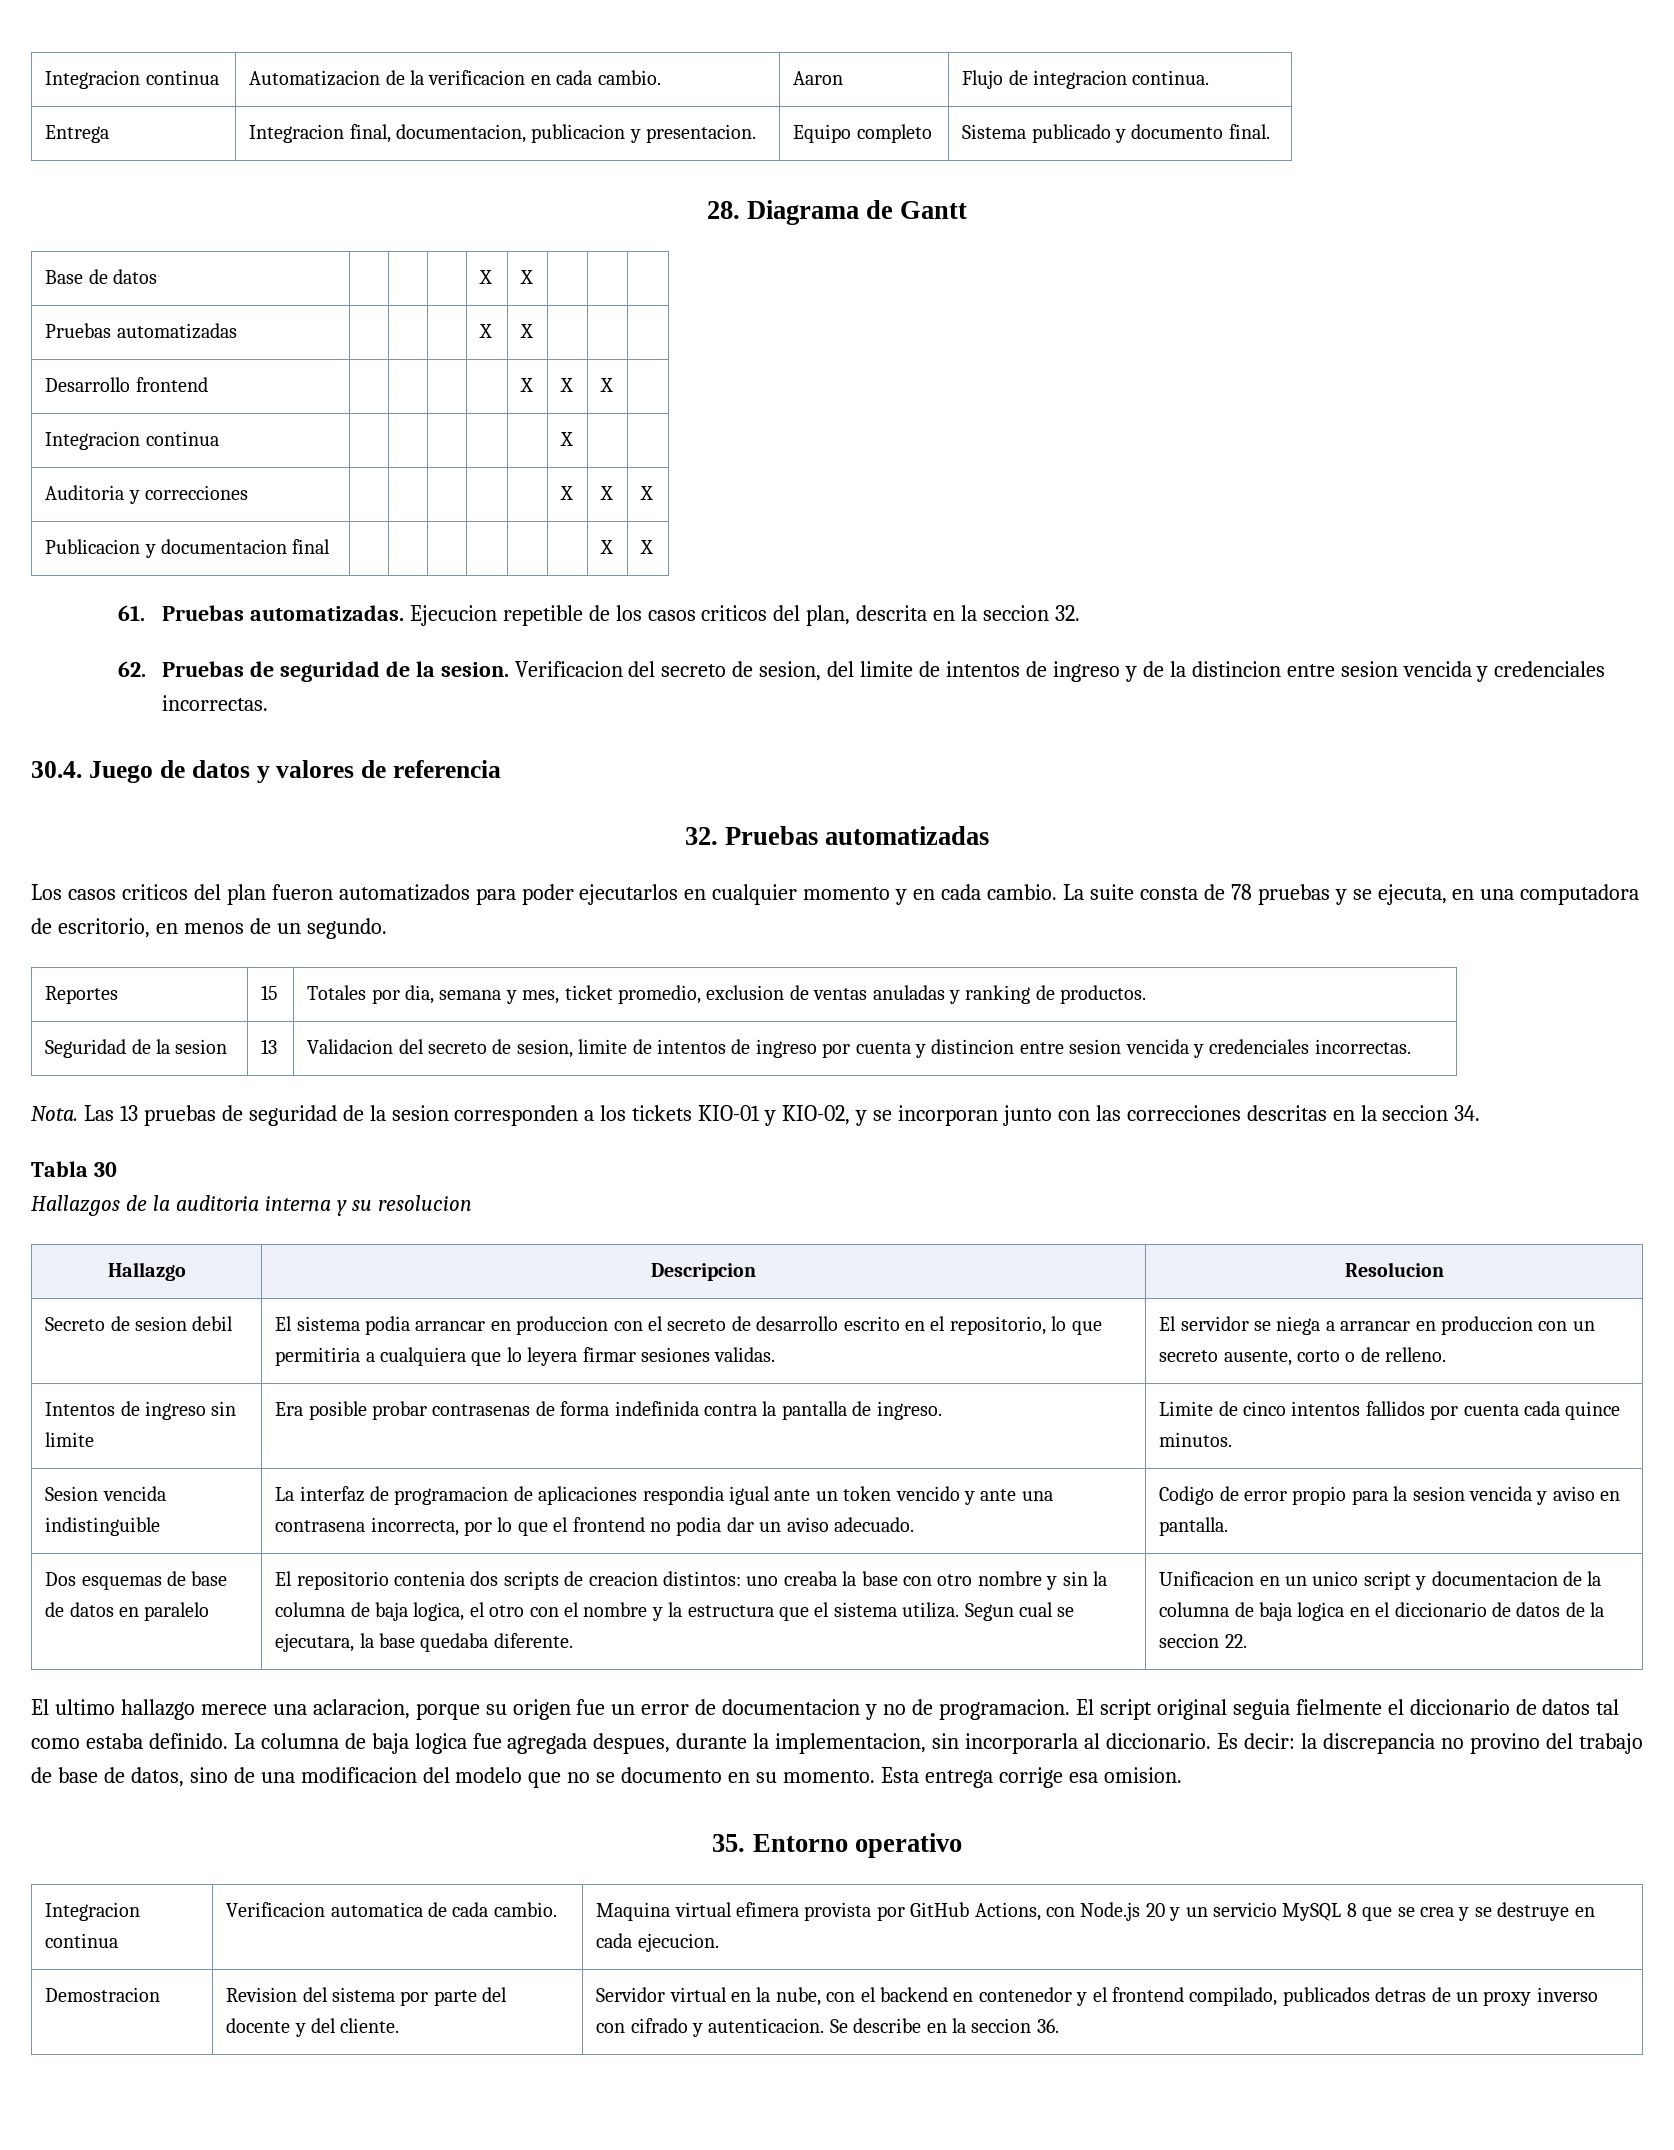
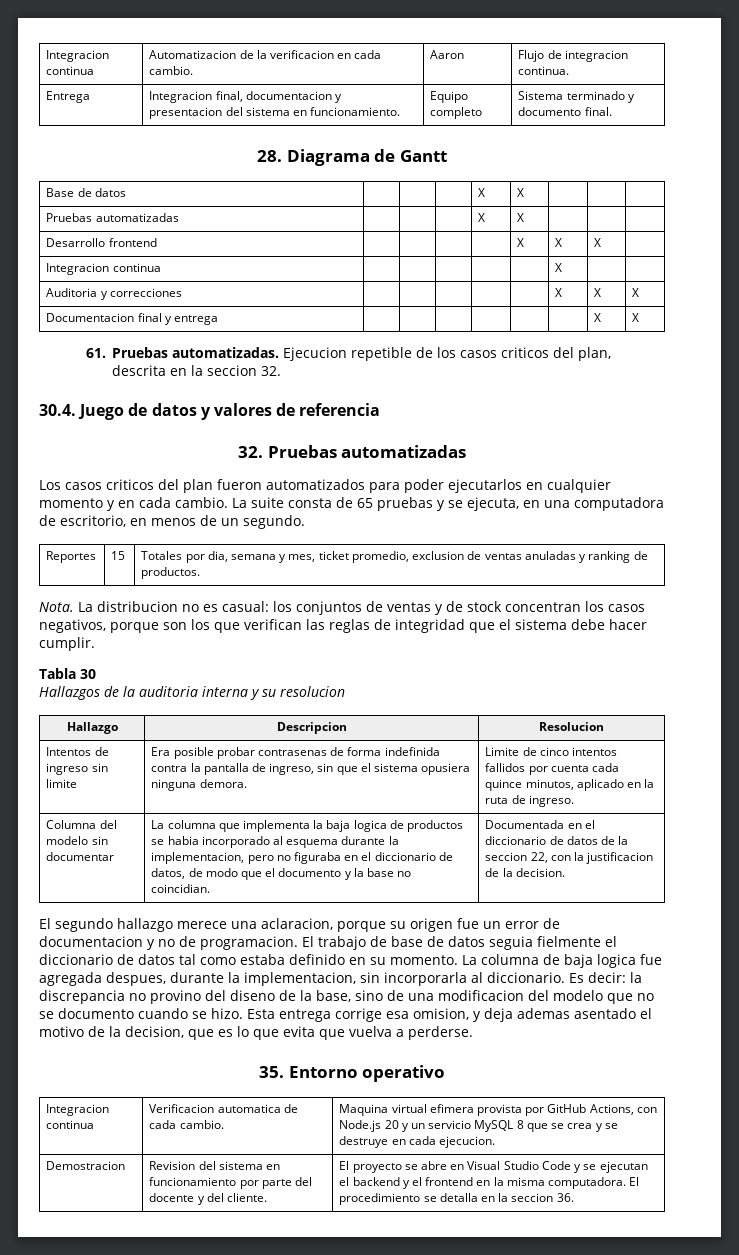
[395,124,757,143] documentacion, publicacion y presentacion. -> [245,91,342,103] [149,107,401,119] documentacion y presentacion del sistema en funcionamiento.
[1031,124,1111,143] publicado -> [566,91,625,100] terminado
[45,539,331,558] Publicacion y documentacion final -> [46,313,218,325] Documentacion final y entrega
[118,661,1606,682] [161,695,268,711] // 62. Pruebas de seguridad de la sesion. Verificacion del secreto de sesion, del limite de intentos de ingreso y de la distincion entre sesion vencida y credenciales incorrectas. -> (282, 371) none
[1230,884,1252,900] 78 -> [357,498,373,508] 65
[45,1039,228,1058] [261,1039,278,1054] [307,1039,1411,1058] [31,1105,1481,1126] // Seguridad de la sesion | 13 | Validacion del secreto de sesion, limite de intentos de ingreso por cuenta y distincion entre sesion vencida y credenciales incorrectas. // Nota. Las 13 pruebas de seguridad de la sesion corresponden a los tickets KIO-01 y KIO-02, y se incorporan junto con las correcciones descritas en la seccion 34. -> [39,601,645,615] [39,619,647,633] [39,637,95,651] // Nota. La distribucion no es casual: los conjuntos de ventas y de stock concentran los casos negativos, porque son los que verifican las reglas de integridad que el sistema debe hacer cumplir.
[45,1316,234,1331] [275,1316,1102,1335] [275,1347,776,1366] [1159,1316,1595,1335] [1159,1347,1447,1366] // Secreto de sesion debil | El sistema podia arrancar en produccion con el secreto de desarrollo escrito en el repositorio, lo que permitiria a cualquiera que lo leyera firmar sesiones validas. | El servidor se niega a arrancar en produccion con un secreto ausente, corto o de relleno. -> (604, 726) none
[876,1401,942,1420] ingreso. -> [269,763,471,775] [151,779,247,791] ingreso, sin que el sistema opusiera ninguna demora.
[1159,1432,1233,1447] [45,1486,166,1501] [45,1517,161,1536] [275,1486,1053,1505] [275,1517,914,1536] [1159,1486,1621,1505] [1159,1517,1229,1536] [45,1571,228,1590] [45,1602,210,1621] [275,1571,1107,1590] [275,1602,1075,1621] [275,1633,573,1652] [1159,1571,1602,1590] [1159,1602,1345,1621] minutos. // Sesion vencida indistinguible | La interfaz de programacion de aplicaciones respondia igual ante un token vencido y ante una contrasena incorrecta, por lo que el frontend no podia dar un aviso adecuado. | Codigo de error propio para la sesion vencida y aviso en pantalla. // Dos esquemas de base de datos en paralelo | El repositorio contenia dos scripts de creacion distintos: uno creaba la base con otro nombre y sin la columna de baja logica, el otro con el nombre y la estructura que el sistema utiliza. Segun cual se ejecutara, la base quedaba diferente. | Unificacion en un unico script y documentacion de la columna de baja logica -> [525,779,655,791] [485,795,574,807] [46,820,117,829] [46,836,108,845] [46,852,115,861] [151,820,464,832] [151,836,399,848] [151,852,453,864] [151,868,412,880] [151,884,211,893] [485,820,565,829] minutos, aplicado en la ruta de ingreso. // Columna del modelo sin documentar | La columna que implementa la baja logica de productos se habia incorporado al esquema durante la implementacion, pero no figuraba en el diccionario de datos, de modo que el documento y la base no coincidian. | Documentada
[1224,1634,1247,1648] [31,1699,115,1715] 22. // El ultimo -> [530,852,654,864] [485,868,565,877] [39,918,113,932] 22, con la justificacion de la decision. // El segundo
[1099,1699,1227,1720] script original -> [318,936,485,950] trabajo de base de datos
[148,1733,228,1749] definido. -> [289,954,458,965] definido en su momento.
[1578,1733,1643,1754] [31,1767,184,1787] trabajo de base de datos, -> [230,990,351,1002] diseno de la base,
[728,1770,876,1783] en su momento. -> [138,1008,243,1019] cuando se hizo.
[1103,1767,1182,1783] omision. -> [413,1008,652,1022] [39,1026,473,1040] omision, y deja ademas asentado el motivo de la decision, que es lo que evita que vuelva a perderse.
(395, 1994) none -> [265,1164,280,1170] [149,1177,237,1186] en funcionamiento
[596,1987,1598,2006] [596,2018,922,2037] Servidor virtual en la nube, con el backend en contenedor y el frontend compilado, publicados detras de un proxy inverso con cifrado y autenticacion. Se describe -> [339,1161,648,1173] [339,1177,640,1189] [339,1193,478,1205] El proyecto se abre en Visual Studio Code y se ejecutan el backend y el frontend en la misma computadora. El procedimiento se detalla

